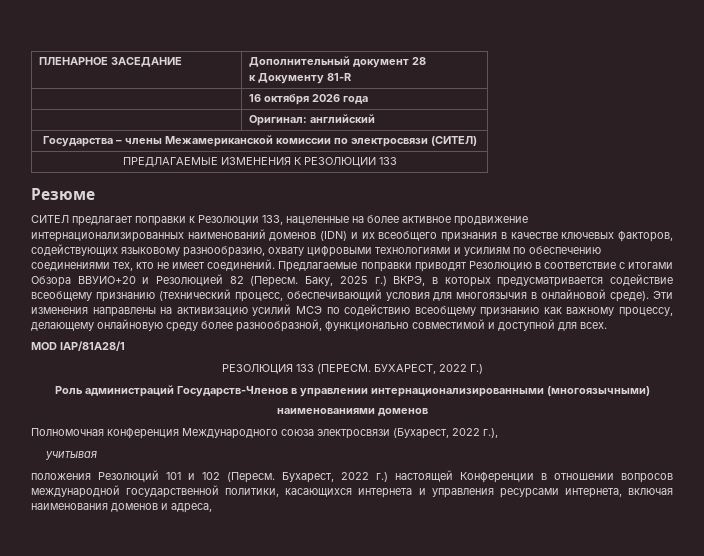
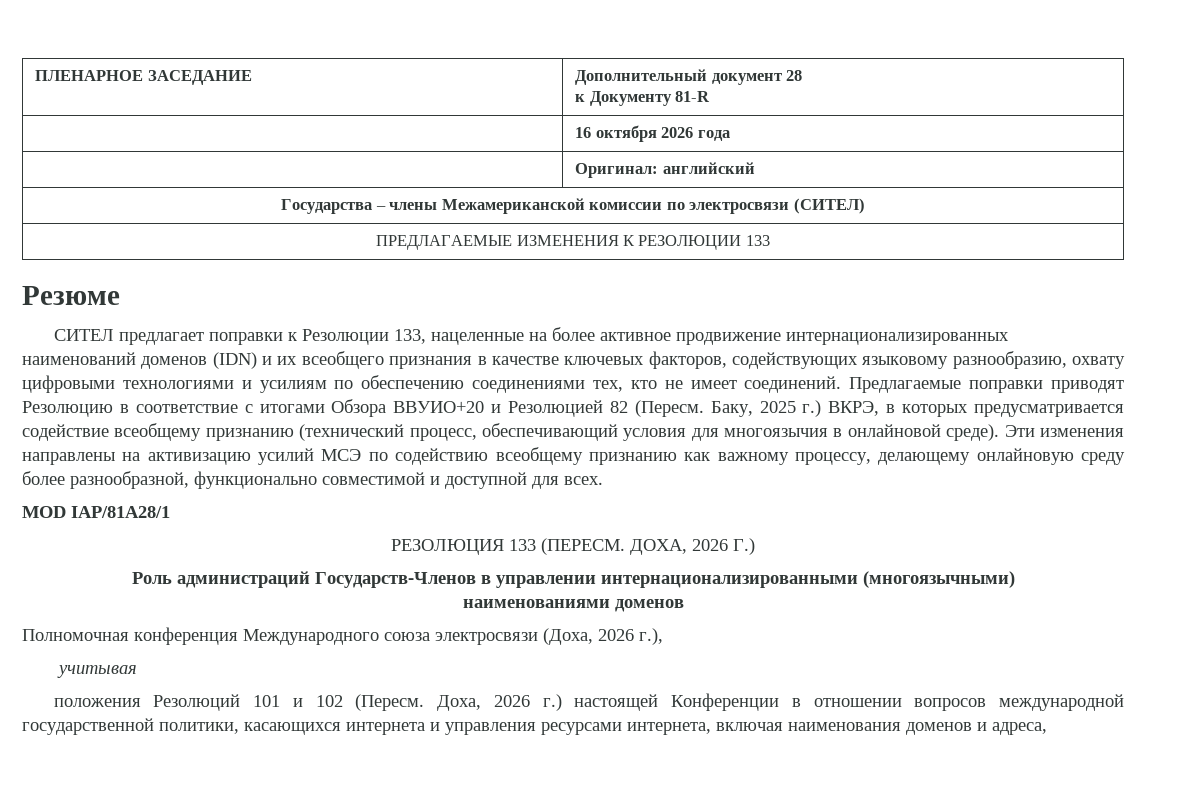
[373,364,467,374] БУХАРЕСТ, 2022 -> [630,539,728,555] ДОХА, 2026
[393,428,480,439] (Бухарест, 2022 -> [543,628,634,645] (Доха, 2026
[282,472,369,483] Бухарест, 2022 -> [437,695,530,711] Доха, 2026

